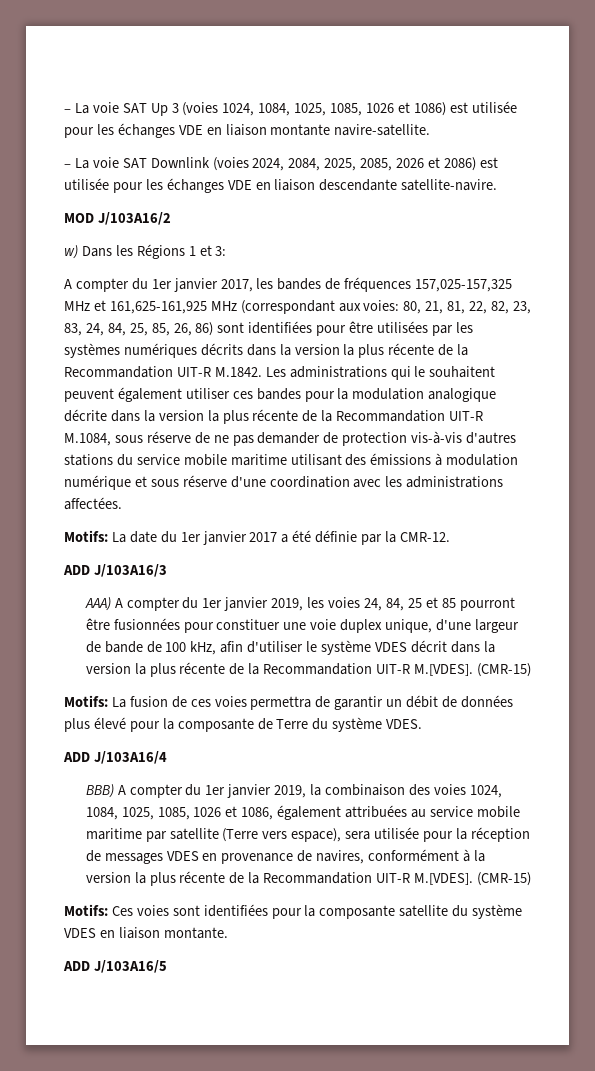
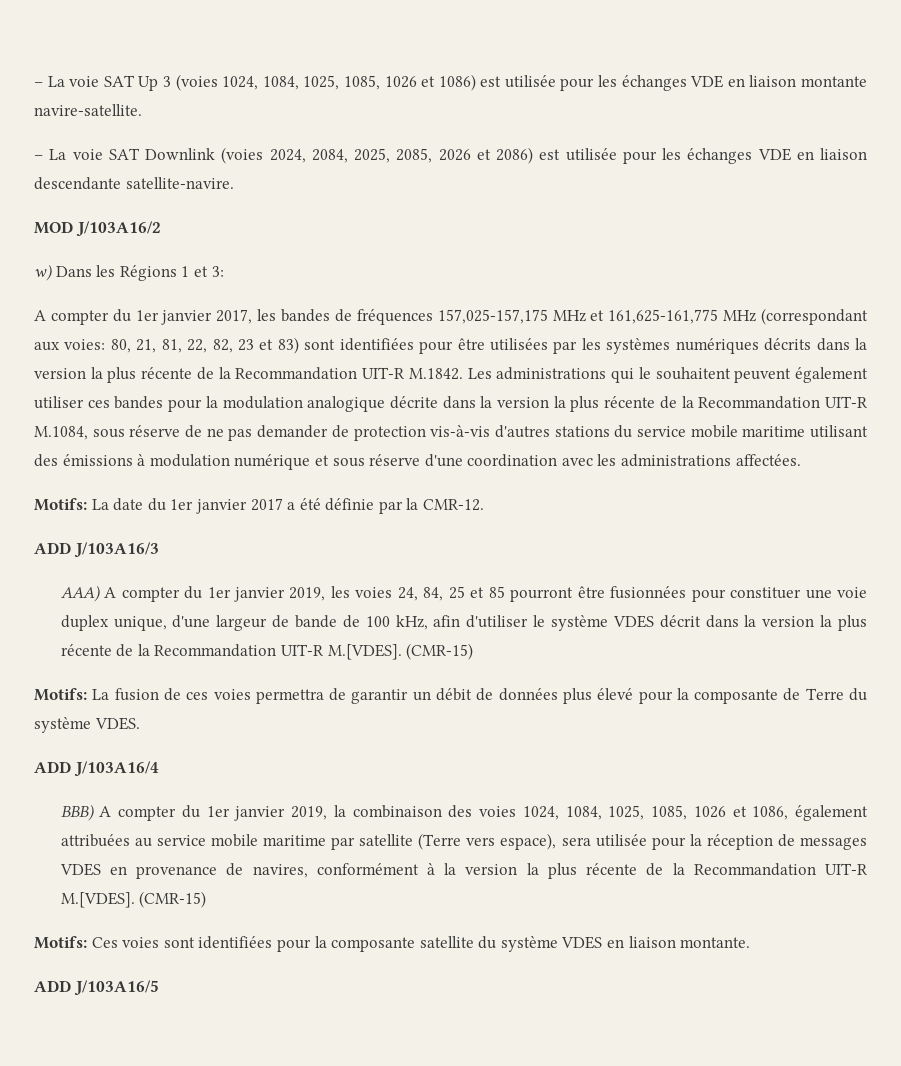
[415,279,513,292] 157,025-157,325 -> [437,309,548,324] 157,025-157,175
[109,301,207,314] 161,625-161,925 -> [608,309,719,324] 161,625-161,775
[512,301,531,314] [64,322,214,336] 23, 83, 24, 84, 25, 85, 26, 86) -> [237,337,299,354] 23 et 83)

